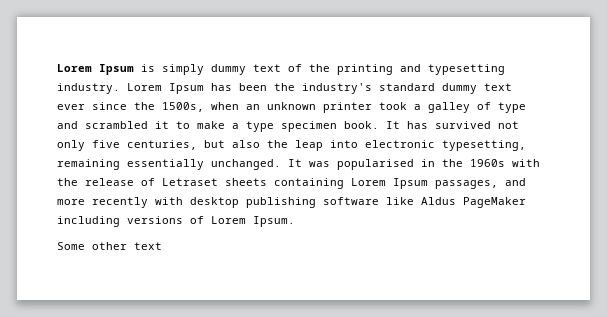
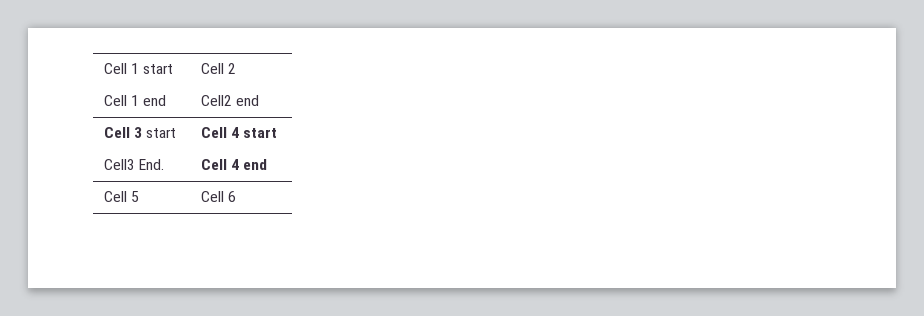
[57,64,505,75] [57,83,512,94] [57,102,526,113] [57,121,519,132] [57,140,526,151] [57,159,540,170] [57,178,526,189] [57,197,526,208] [57,216,295,227] [57,242,162,250] Lorem Ipsum is simply dummy text of the printing and typesetting industry. Lorem Ipsum has been the industry's standard dummy text ever since the 1500s, when an unknown printer took a galley of type and scrambled it to make a type specimen book. It has survived not only five centuries, but also the leap into electronic typesetting, remaining essentially unchanged. It was popularised in the 1960s with the release of Letraset sheets containing Lorem Ipsum passages, and more recently with desktop publishing software like Aldus PageMaker including versions of Lorem Ipsum. // Some other text -> [103,63,174,74] [103,95,167,106] [200,63,236,74] [200,95,259,106] [103,127,177,138] [103,159,164,170] [200,127,278,138] [200,159,268,170] [103,191,139,202] [200,191,236,202] Cell 1 start // Cell 1 end | Cell 2 // Cell2 end // Cell 3 start // Cell3 End. | Cell 4 start // Cell 4 end // Cell 5 | Cell 6

